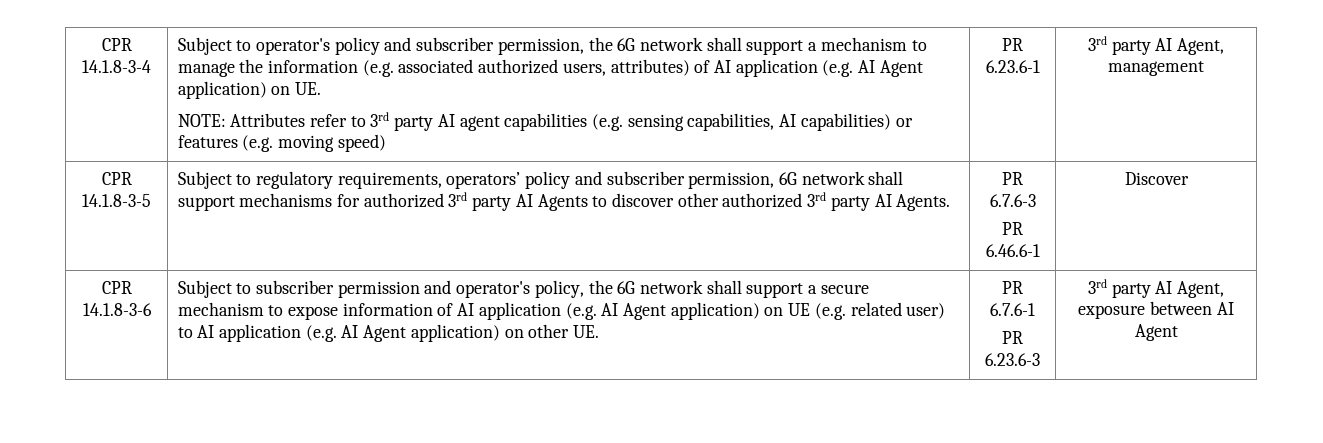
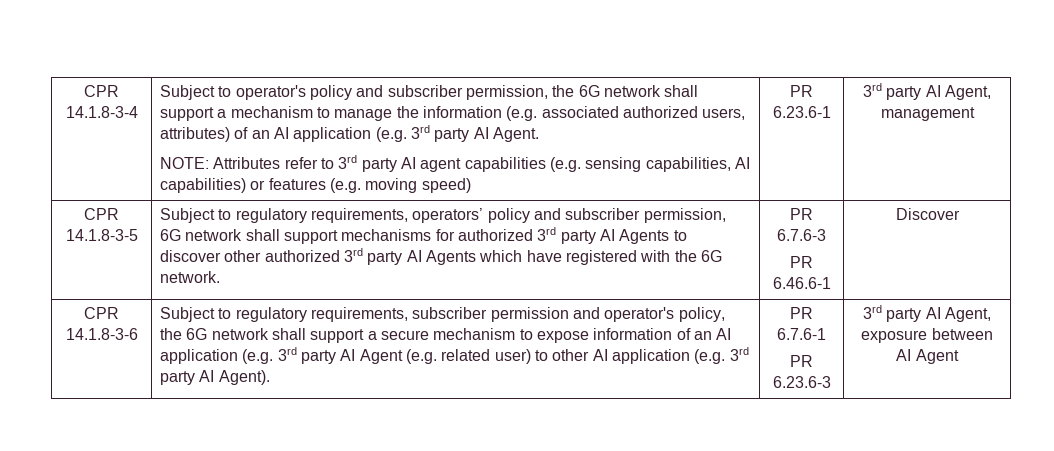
[714,59,923,77] [177,81,321,99] AI application (e.g. AI Agent application) on UE. -> [251,125,540,142] an AI application (e.g. 3rd party AI Agent.
[896,194,951,211] Agents. -> [426,250,722,265] [160,271,221,283] Agents which have registered with the 6G network.
(252, 288) none -> [235,307,409,322] regulatory requirements,
[457,302,811,320] AI application (e.g. AI Agent application) on UE -> [693,328,732,340] [160,347,403,364] an AI application (e.g. 3rd party AI Agent
[197,324,600,342] AI application (e.g. AI Agent application) on other UE. -> [552,347,749,364] [160,370,270,385] other AI application (e.g. 3rd party AI Agent).

